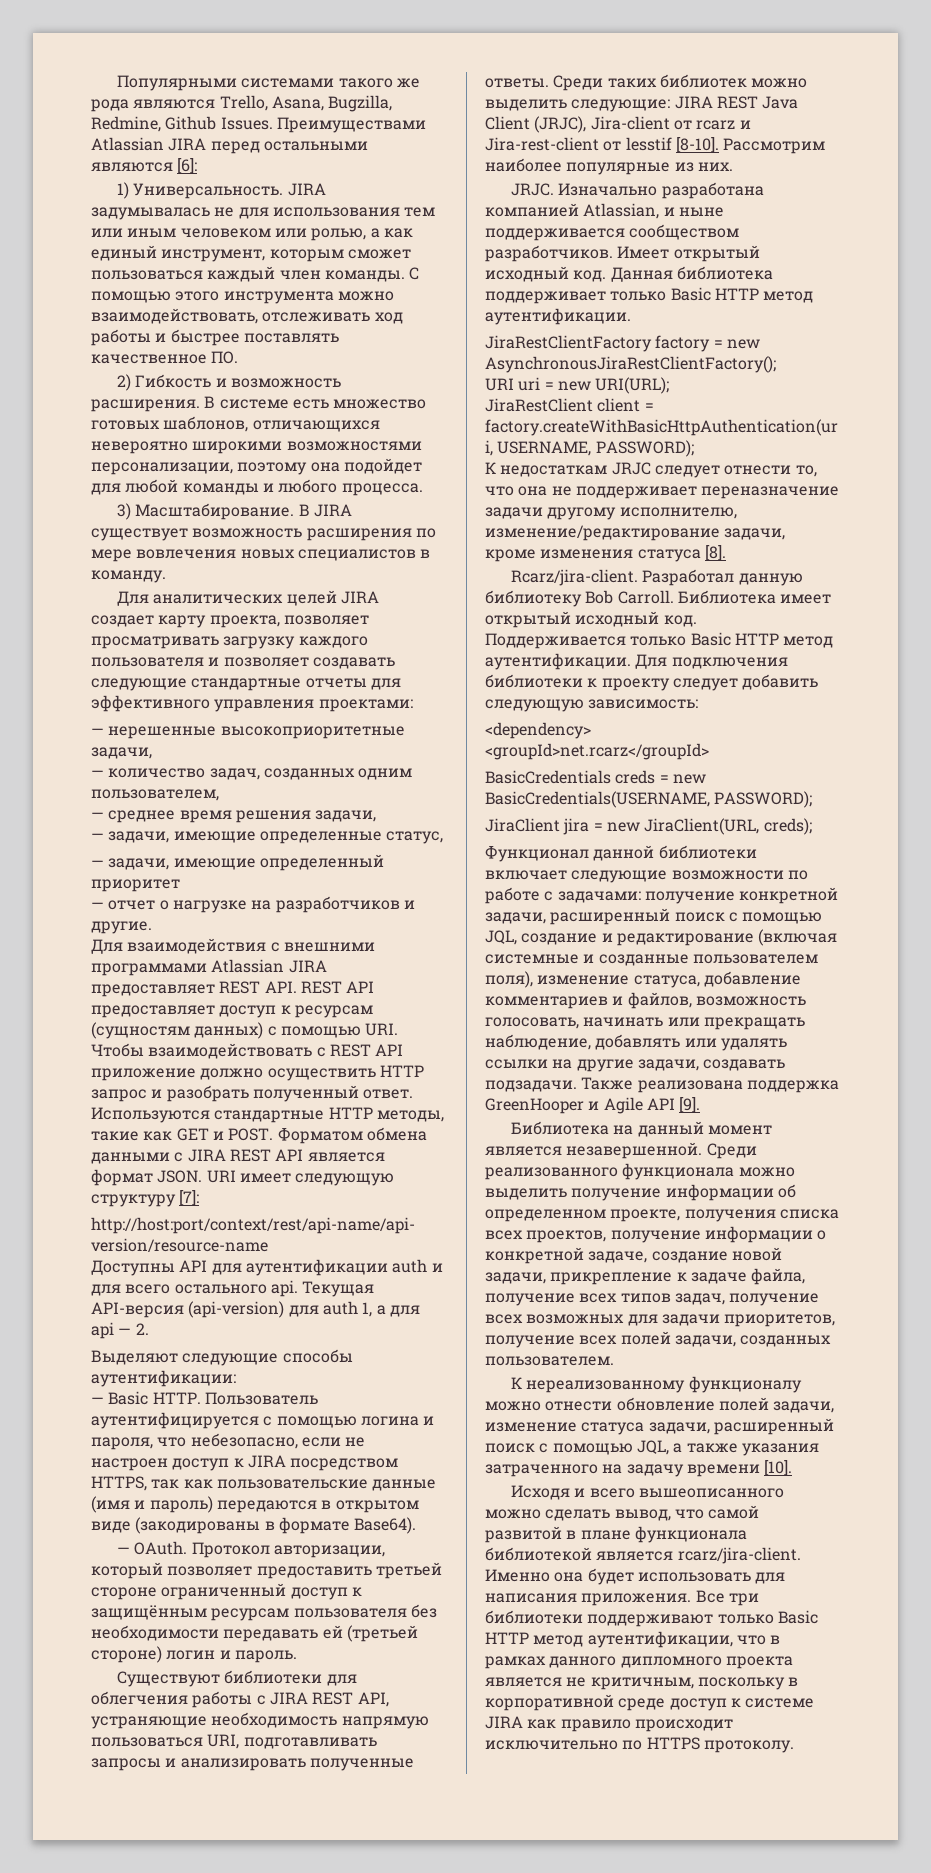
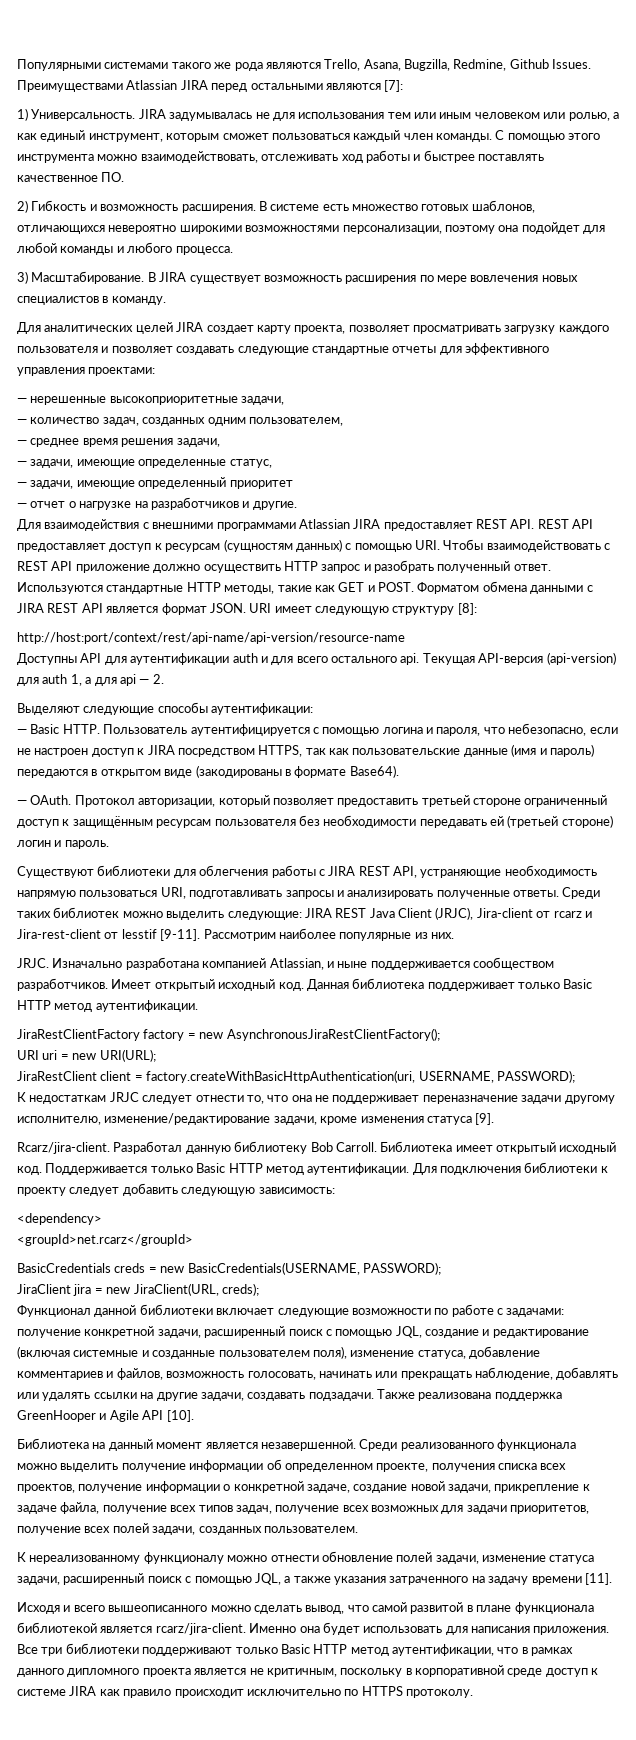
[177,158,198,174] [6]: -> [384,80,404,92] [7]:
[179,1190,200,1206] [7]: -> [457,603,477,615] [8]:
[675,137,719,153] [8-10]. -> [160,929,201,941] [9-11].
[704,545,726,561] [8]. -> [475,1113,495,1125] [9].
[679,1097,701,1113] [9]. -> [166,1410,194,1422] [10].
[764,1460,793,1476] [10]. -> [584,1573,612,1585] [11].

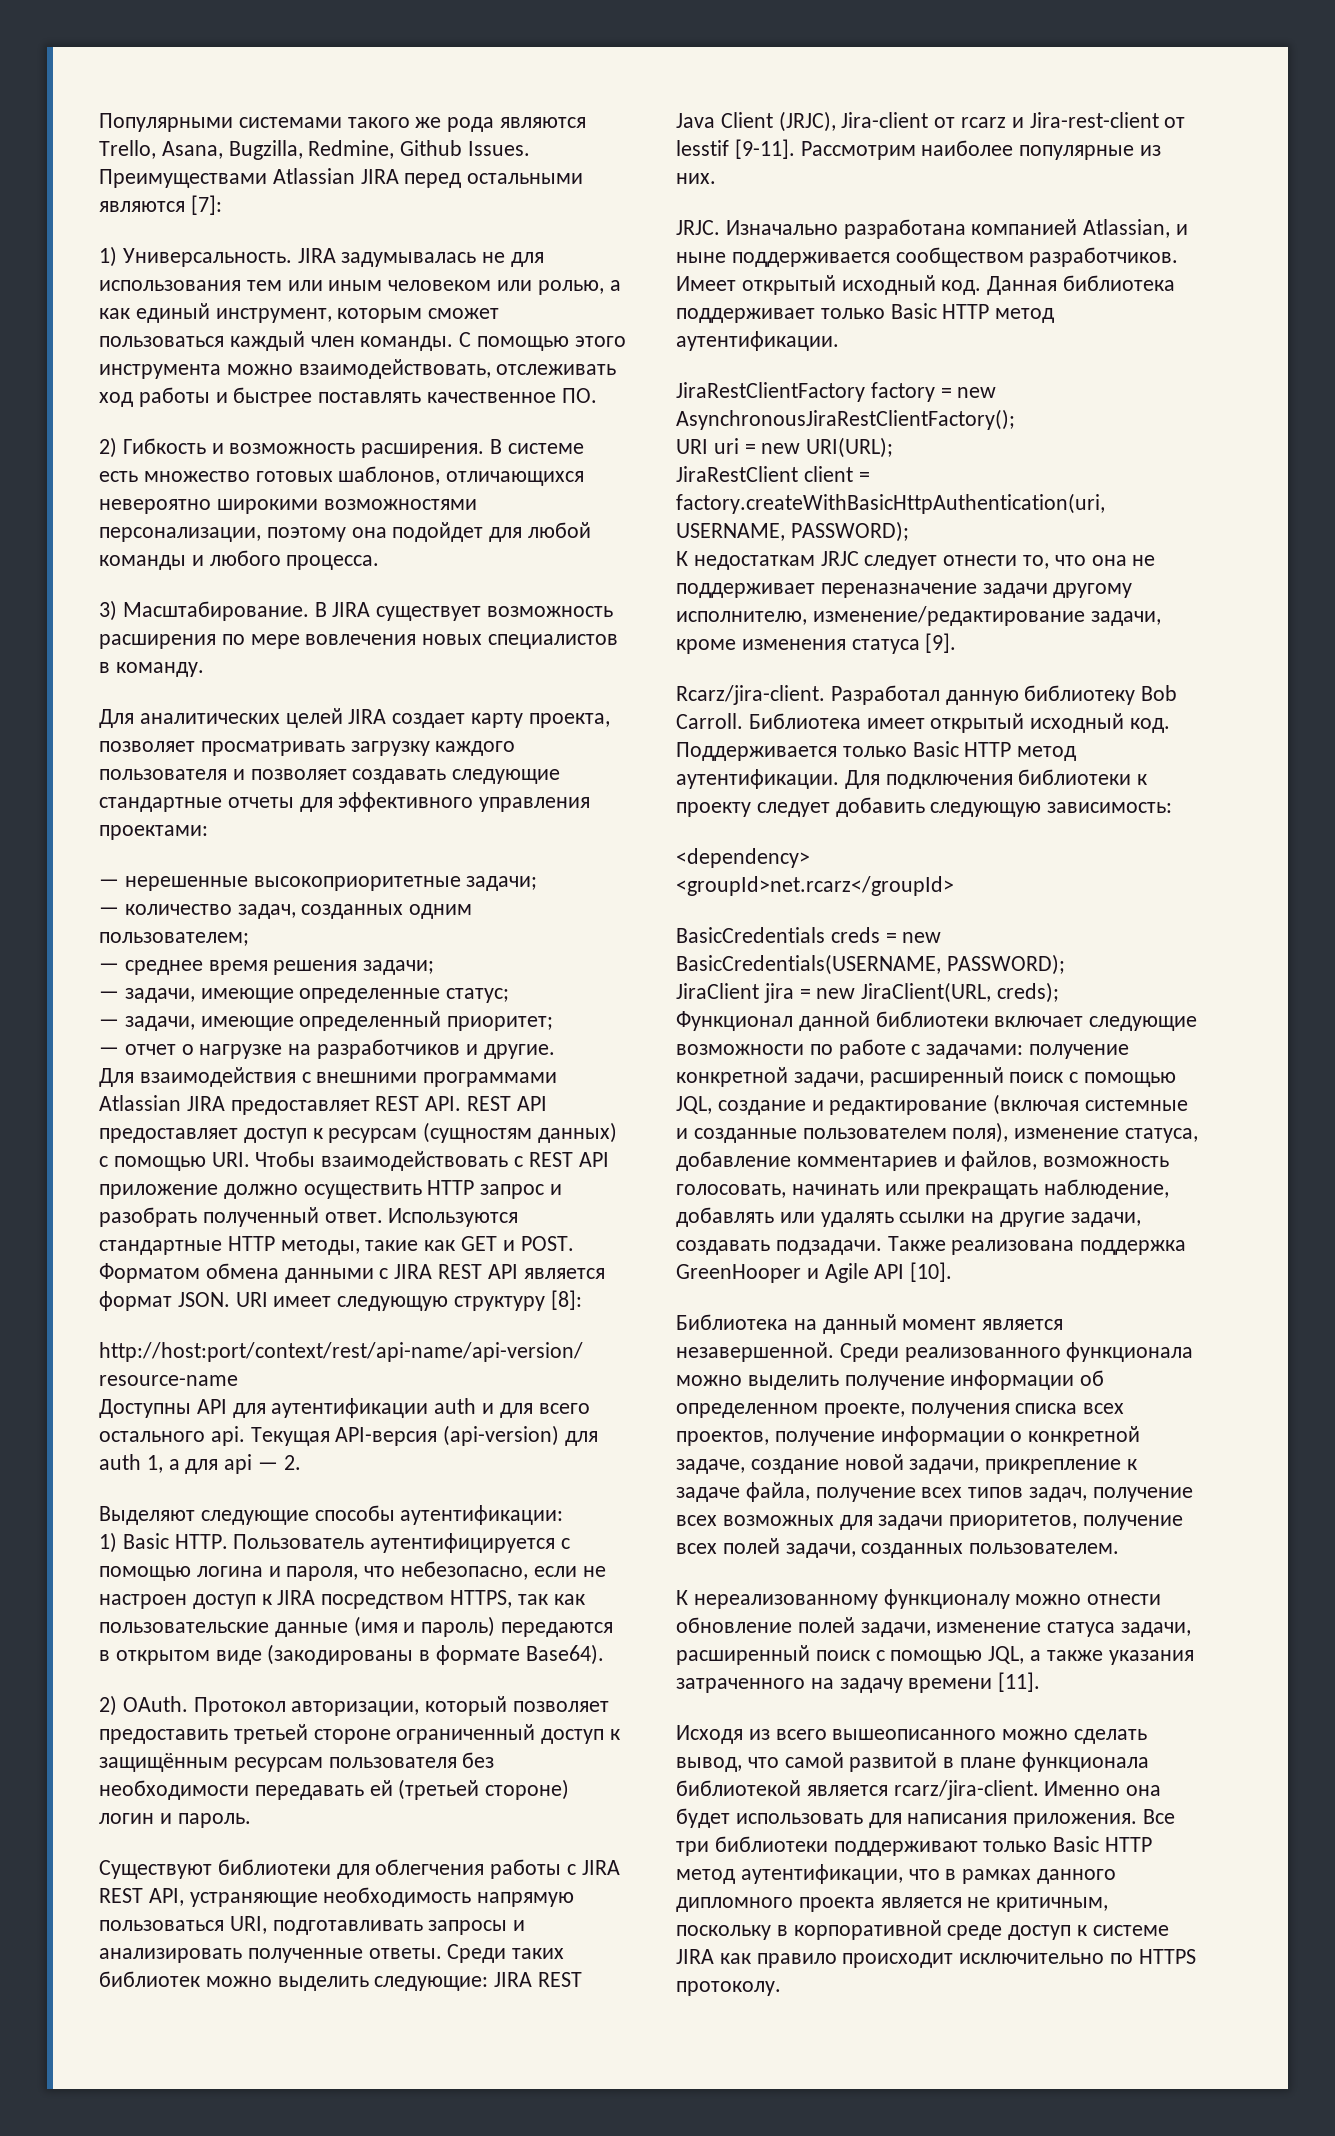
[241,396,285,405] задачи, -> [466,876,538,891] задачи;
[248,417,343,426] пользователем, -> [99,932,249,946] пользователем;
[176,438,220,447] задачи, -> [363,960,435,975] задачи;
[229,459,272,468] статус, -> [446,988,510,1003] статус;
[229,480,293,489] приоритет -> [447,1016,554,1031] приоритет;
[17,729,27,734] — -> [99,1532,117,1553] 1)
[17,800,27,805] — -> [99,1695,117,1716] 2)
[63,1605,71,1612] и -> [748,1729,770,1740] из

